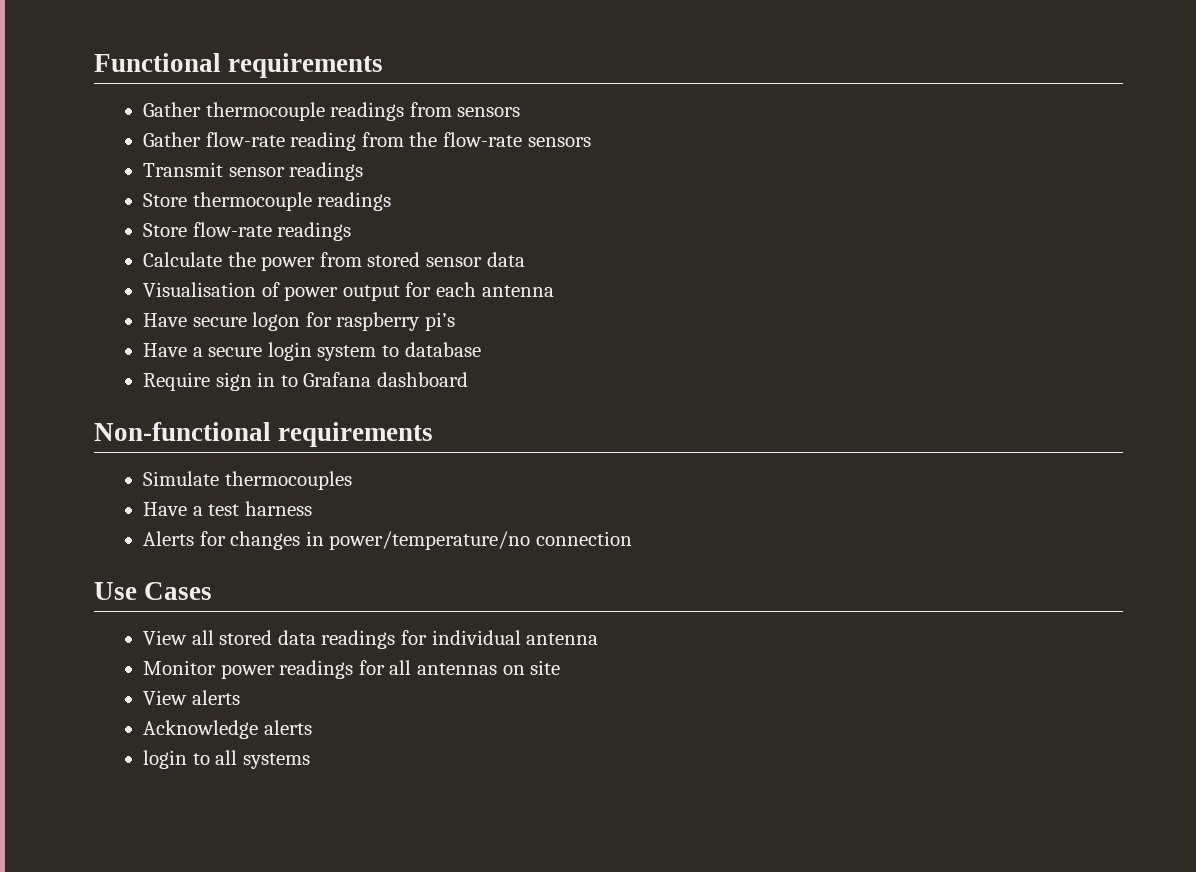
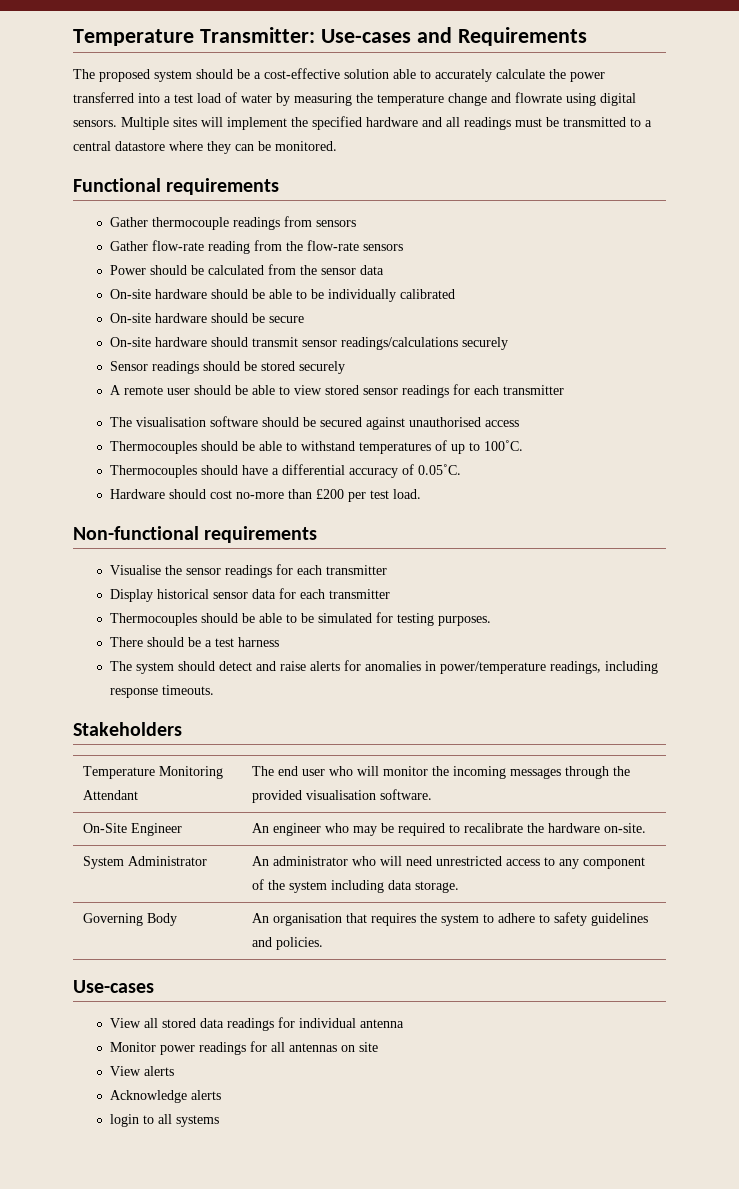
(94, 62) none -> [73,27,587,46] [73,68,605,82] [73,92,636,106] [73,116,652,130] [73,141,337,154] Temperature Transmitter: Use-cases and Requirements // The proposed system should be a cost-effective solution able to accurately calculate the power transferred into a test load of water by measuring the temperature change and flowrate using digital sensors. Multiple sites will implement the specified hardware and all readings must be transmitted to a central datastore where they can be monitored. //
[143,162,364,181] [143,192,392,211] [143,222,352,241] [143,252,525,271] [143,282,554,301] [143,312,456,331] [143,342,481,361] [143,372,469,391] [94,422,434,447] [143,471,352,490] [143,501,312,516] [143,531,633,550] [94,582,213,600] Transmit sensor readings // Store thermocouple readings // Store flow-rate readings // Calculate the power from stored sensor data // Visualisation of power output for each antenna // Have secure logon for raspberry pi’s // Have a secure login system to database // Require sign in to Grafana dashboard // Non-functional requirements // Simulate thermocouples // Have a test harness // Alerts for changes in power/temperature/no connection // Use Cases -> [109,264,384,275] [109,289,455,302] [109,313,304,323] [109,337,508,350] [109,361,345,374] [109,384,564,398] [109,416,519,430] [109,440,523,454] [109,464,461,478] [109,489,421,502] [73,526,318,543] [109,564,387,578] [109,588,390,602] [109,612,491,626] [109,637,279,647] [109,660,658,674] [109,685,214,698] [73,722,182,736] [82,766,223,779] [82,790,138,800] [251,766,630,779] [251,789,432,803] [82,823,182,836] [251,823,646,836] [82,856,207,869] [251,856,645,869] [251,879,459,893] [82,913,177,926] [251,912,648,926] [251,937,323,950] [73,980,154,993] Power should be calculated from the sensor data // On-site hardware should be able to be individually calibrated // On-site hardware should be secure // On-site hardware should transmit sensor readings/calculations securely // Sensor readings should be stored securely // A remote user should be able to view stored sensor readings for each transmitter // The visualisation software should be secured against unauthorised access // Thermocouples should be able to withstand temperatures of up to 100˚C. // Thermocouples should have a differential accuracy of 0.05˚C. // Hardware should cost no-more than £200 per test load. // Non-functional requirements // Visualise the sensor readings for each transmitter // Display historical sensor data for each transmitter // Thermocouples should be able to be simulated for testing purposes. // There should be a test harness // The system should detect and raise alerts for anomalies in power/temperature readings, including response timeouts. // Stakeholders // Temperature Monitoring Attendant | The end user who will monitor the incoming messages through the provided visualisation software. // On-Site Engineer | An engineer who may be required to recalibrate the hardware on-site. // System Administrator | An administrator who will need unrestricted access to any component of the system including data storage. // Governing Body | An organisation that requires the system to adhere to safety guidelines and policies. // Use-cases

